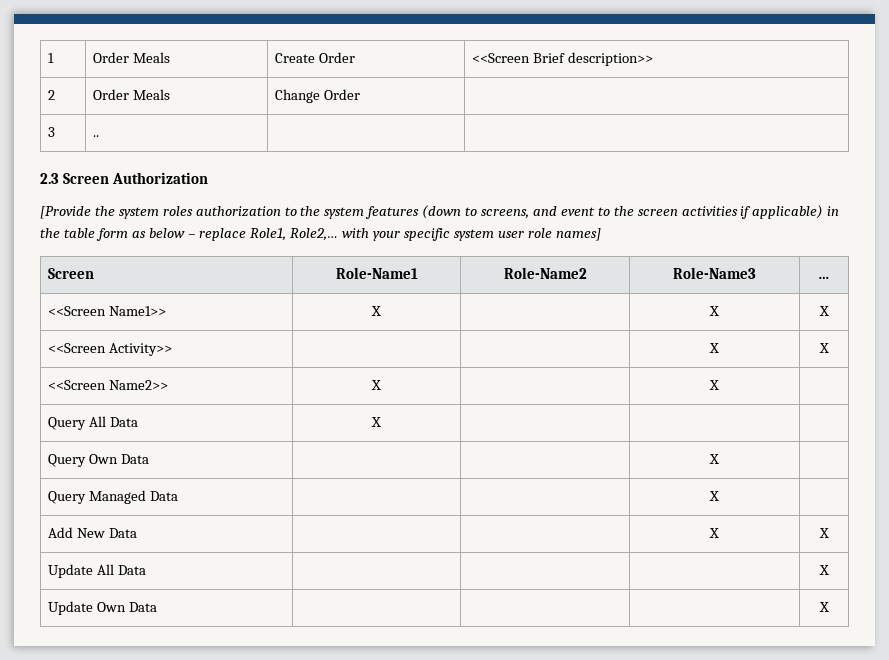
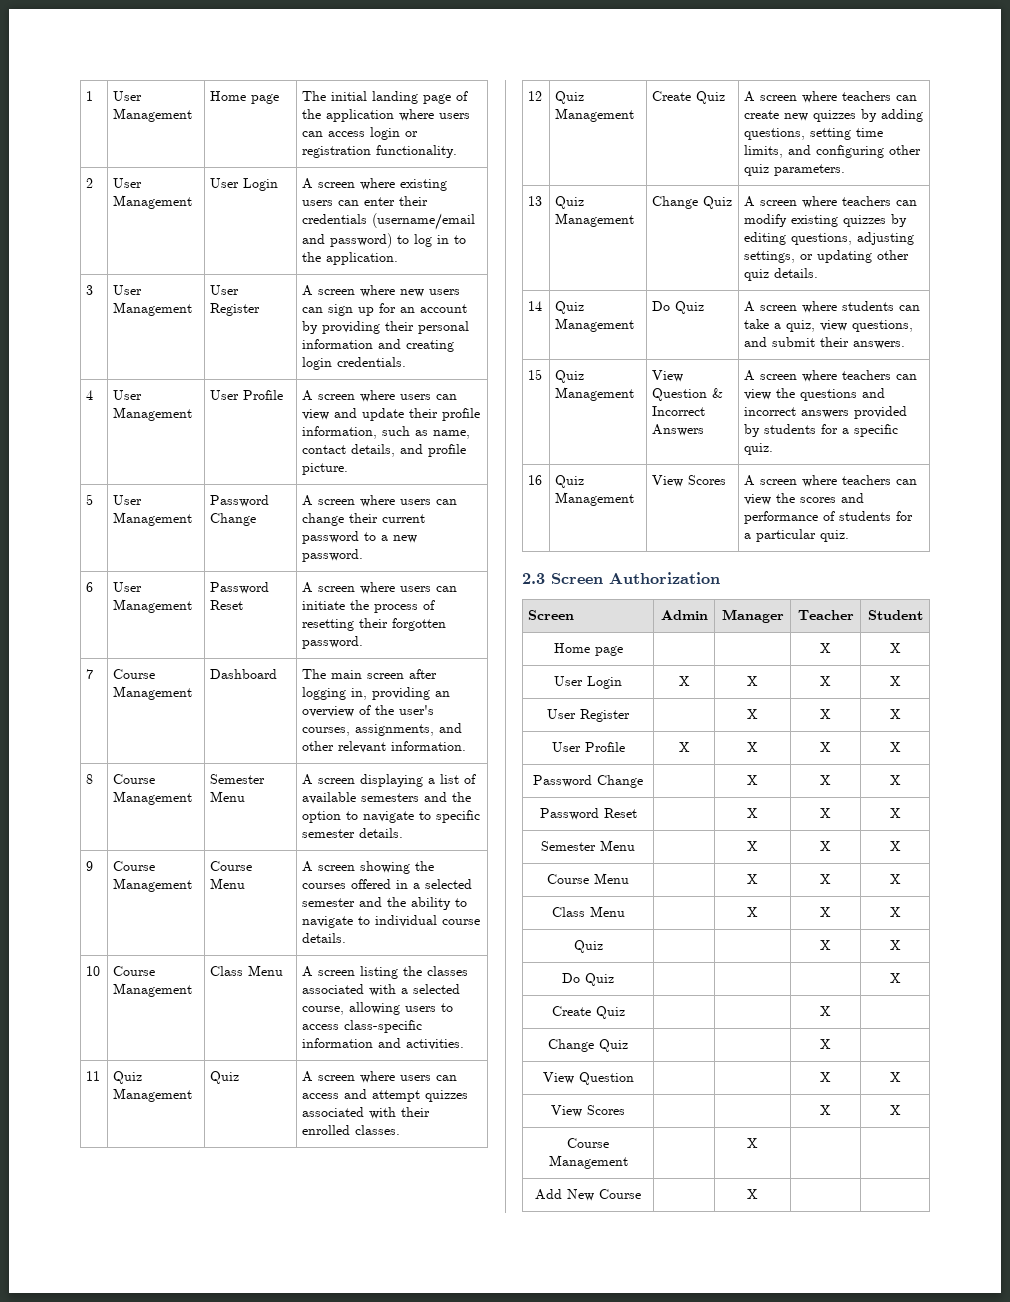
[47,53,54,63] [92,52,170,63] [274,52,355,63] [471,52,653,66] [47,90,55,100] [92,89,170,100] [274,89,360,103] [47,127,55,137] [92,135,99,137] [40,172,209,184] [40,205,840,219] [40,228,601,241] [47,268,94,279] [335,267,418,279] [503,267,587,279] [673,267,756,279] [818,276,830,279] [47,306,166,316] [371,306,381,316] [709,306,719,316] [818,306,829,316] [47,343,172,356] [709,343,719,353] [818,343,829,353] [47,380,168,390] [371,380,381,390] [709,380,719,390] [47,416,138,430] [371,417,381,427] [47,454,149,467] [709,454,719,464] [47,490,178,504] [709,491,719,501] [47,527,137,538] [709,528,719,538] [818,528,829,538] [47,564,146,578] [818,565,829,575] [47,601,157,615] [818,602,829,612] 1 | Order Meals | Create Order | <<Screen Brief description>> // 2 | Order Meals | Change Order | // 3 | .. | | // 2.3 Screen Authorization // [Provide the system roles authorization to the system features (down to screens, and event to the screen activities if applicable) in the table form as below – replace Role1, Role2,… with your specific system user role names] // Screen | Role-Name1 | Role-Name2 | Role-Name3 | … // <<Screen Name1>> | X | | X | X // <<Screen Activity>> | | | X | X // <<Screen Name2>> | X | | X | // Query All Data | X | | | // Query Own Data | | | X | // Query Managed Data | | | X | // Add New Data | | | X | X // Update All Data | | | | X // Update Own Data | | | | X -> [86,91,94,101] [113,91,143,101] [113,108,193,122] [210,91,280,104] [302,91,469,104] [302,109,471,122] [302,127,419,140] [302,145,458,158] [86,178,94,188] [113,178,143,188] [113,195,193,209] [210,178,279,191] [302,178,448,191] [302,196,429,206] [302,213,476,230] [302,233,467,248] [302,252,399,265] [86,285,94,295] [113,285,143,295] [113,302,193,316] [210,285,240,295] [210,303,261,316] [302,285,461,297] [302,303,468,316] [302,321,470,334] [302,339,455,352] [302,357,407,370] [86,390,94,400] [113,390,143,400] [113,407,193,421] [210,390,284,400] [302,390,458,402] [302,408,481,421] [302,426,471,439] [302,444,467,457] [302,463,349,475] [86,494,94,505] [113,495,143,505] [113,512,193,526] [210,495,270,507] [210,513,257,526] [302,495,458,507] [302,513,426,526] [302,531,418,544] [302,549,364,562] [86,582,94,592] [113,582,143,592] [113,599,193,613] [210,582,270,594] [210,600,244,610] [302,582,458,594] [302,600,436,613] [302,618,447,631] [302,636,364,649] [86,669,94,679] [113,669,156,679] [113,686,193,700] [210,669,278,679] [302,669,438,679] [302,687,451,700] [302,705,435,717] [302,723,463,736] [302,741,467,753] [86,774,94,784] [113,774,156,784] [113,791,193,805] [210,774,266,784] [210,791,246,802] [302,774,477,787] [302,792,472,804] [302,810,481,823] [302,828,404,838] [86,861,94,871] [113,861,156,871] [113,878,193,892] [210,861,253,871] [210,878,246,889] [302,861,435,874] [302,879,473,889] [302,897,468,910] [302,915,481,928] [302,933,347,943] [86,966,101,976] [113,966,156,976] [113,983,193,997] [210,965,284,976] [302,966,469,979] [302,984,461,996] [302,1002,454,1015] [302,1020,423,1033] [302,1038,465,1050] [86,1071,101,1081] [113,1071,143,1084] [113,1088,193,1102] [210,1071,240,1084] [302,1071,458,1083] [302,1089,469,1102] [302,1107,431,1119] [302,1125,401,1135] [528,91,543,101] [555,91,585,104] [555,108,635,122] [652,91,726,104] [744,91,918,103] [744,109,924,122] [744,128,884,140] [744,145,922,158] [744,164,846,176] [528,196,543,206] [555,196,585,209] [555,213,635,227] [652,196,733,209] [744,196,918,208] [744,214,908,227] [744,232,915,245] [744,250,910,263] [744,268,819,281] [528,301,543,311] [555,301,585,314] [555,318,635,332] [652,301,705,314] [744,301,921,313] [744,319,914,332] [744,337,906,349] [528,369,543,380] [555,370,585,383] [555,387,635,401] [652,370,684,382] [652,388,724,401] [652,406,706,416] [652,424,705,436] [744,370,918,382] [744,388,886,401] [744,406,908,419] [744,424,899,437] [744,443,774,455] [528,475,543,485] [555,475,585,488] [555,492,635,506] [652,475,727,487] [744,475,918,487] [744,493,865,505] [744,511,914,524] [744,529,850,542] [522,572,720,584] [528,610,575,620] [660,610,708,620] [721,609,784,623] [797,610,854,620] [867,610,923,620] [553,643,623,656] [820,643,831,653] [889,643,901,653] [554,676,622,689] [678,676,690,686] [747,676,758,686] [820,676,831,686] [889,676,901,686] [547,709,630,722] [747,709,758,719] [820,709,831,719] [889,709,901,719] [551,742,625,752] [678,742,690,752] [747,742,758,752] [820,742,831,752] [889,742,901,752] [533,775,643,788] [747,775,758,785] [820,775,831,785] [889,775,901,785] [539,808,637,820] [747,808,758,818] [820,808,831,818] [889,808,901,818] [541,840,635,851] [747,841,758,851] [820,841,831,851] [889,841,901,851] [547,873,629,884] [747,874,758,884] [820,874,831,884] [889,874,901,884] [551,906,625,917] [747,907,758,917] [820,907,831,917] [889,907,901,917] [573,940,603,953] [820,940,831,950] [889,940,901,950] [562,973,614,986] [889,973,901,983] [551,1006,625,1019] [820,1006,831,1016] [548,1039,628,1052] [820,1039,831,1049] [542,1072,634,1085] [820,1072,831,1082] [889,1072,901,1082] [551,1105,625,1117] [820,1105,831,1115] [889,1105,901,1115] [567,1138,609,1148] [548,1155,628,1169] [747,1138,758,1148] [535,1189,641,1201] [747,1189,758,1199] 1 | User Management | Home page | The initial landing page of the application where users can access login or registration functionality. // 2 | User Management | User Login | A screen where existing users can enter their credentials (username/email and password) to log in to the application. // 3 | User Management | User Register | A screen where new users can sign up for an account by providing their personal information and creating login credentials. // 4 | User Management | User Profile | A screen where users can view and update their profile information, such as name, contact details, and profile picture. // 5 | User Management | Password Change | A screen where users can change their current password to a new password. // 6 | User Management | Password Reset | A screen where users can initiate the process of resetting their forgotten password. // 7 | Course Management | Dashboard | The main screen after logging in, providing an overview of the user's courses, assignments, and other relevant information. // 8 | Course Management | Semester Menu | A screen displaying a list of available semesters and the option to navigate to specific semester details. // 9 | Course Management | Course Menu | A screen showing the courses offered in a selected semester and the ability to navigate to individual course details. // 10 | Course Management | Class Menu | A screen listing the classes associated with a selected course, allowing users to access class-specific information and activities. // 11 | Quiz Management | Quiz | A screen where users can access and attempt quizzes associated with their enrolled classes. // 12 | Quiz Management | Create Quiz | A screen where teachers can create new quizzes by adding questions, setting time limits, and configuring other quiz parameters. // 13 | Quiz Management | Change Quiz | A screen where teachers can modify existing quizzes by editing questions, adjusting settings, or updating other quiz details. // 14 | Quiz Management | Do Quiz | A screen where students can take a quiz, view questions, and submit their answers. // 15 | Quiz Management | View Question & Incorrect Answers | A screen where teachers can view the questions and incorrect answers provided by students for a specific quiz. // 16 | Quiz Management | View Scores | A screen where teachers can view the scores and performance of students for a particular quiz. // 2.3 Screen Authorization // Screen | Admin | Manager | Teacher | Student // Home page | | | X | X // User Login | X | X | X | X // User Register | | X | X | X // User Profile | X | X | X | X // Password Change | | X | X | X // Password Reset | | X | X | X // Semester Menu | | X | X | X // Course Menu | | X | X | X // Class Menu | | X | X | X // Quiz | | | X | X // Do Quiz | | | | X // Create Quiz | | | X | // Change Quiz | | | X | // View Question | | | X | X // View Scores | | | X | X // Course Management | | X | | // Add New Course | | X | |

